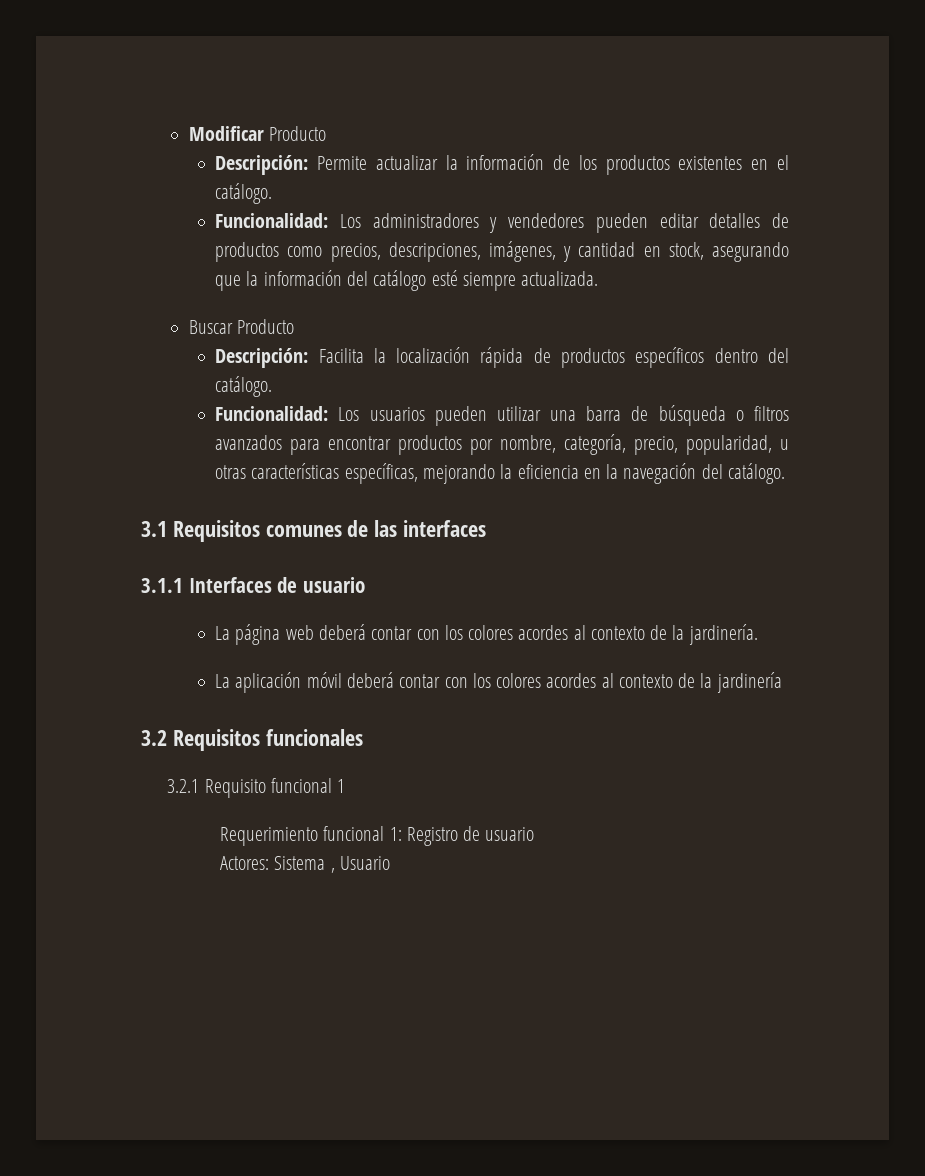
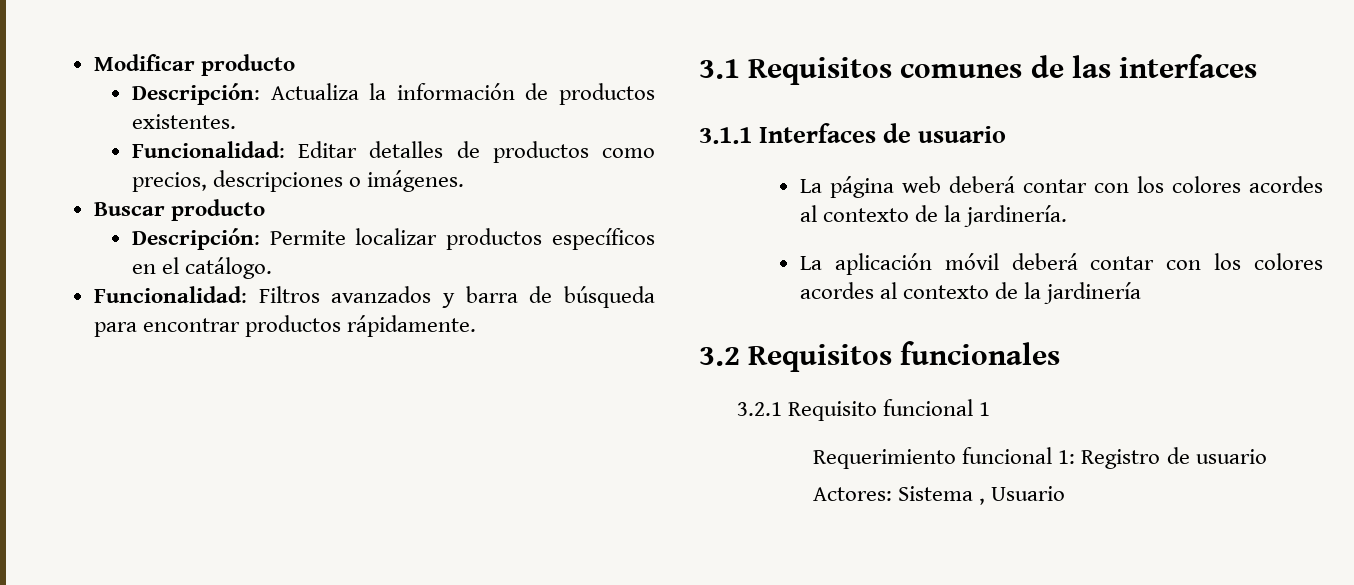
[269,126,327,141] [215,154,789,175] [215,183,273,204] [215,213,790,233] [215,241,789,262] [215,270,599,291] [188,319,295,334] [215,347,789,368] [215,376,273,397] [215,405,790,426] [215,434,789,455] [215,463,785,484] Producto // Descripción: Permite actualizar la información de los productos existentes en el catálogo. // Funcionalidad: Los administradores y vendedores pueden editar detalles de productos como precios, descripciones, imágenes, y cantidad en stock, asegurando que la información del catálogo esté siempre actualizada. // Buscar Producto // Descripción: Facilita la localización rápida de productos específicos dentro del catálogo. // Funcionalidad: Los usuarios pueden utilizar una barra de búsqueda o filtros avanzados para encontrar productos por nombre, categoría, precio, popularidad, u otras características específicas, mejorando la eficiencia en la navegación del catálogo. -> [200,54,295,76] [131,83,655,105] [131,114,236,129] [131,141,655,163] [131,170,465,192] [93,199,265,221] [131,228,655,250] [131,257,273,279] [93,286,655,308] [93,315,477,337] producto // Descripción: Actualiza la información de productos existentes. // Funcionalidad: Editar detalles de productos como precios, descripciones o imágenes. // Buscar producto // Descripción: Permite localizar productos específicos en el catálogo. // Funcionalidad: Filtros avanzados y barra de búsqueda para encontrar productos rápidamente.

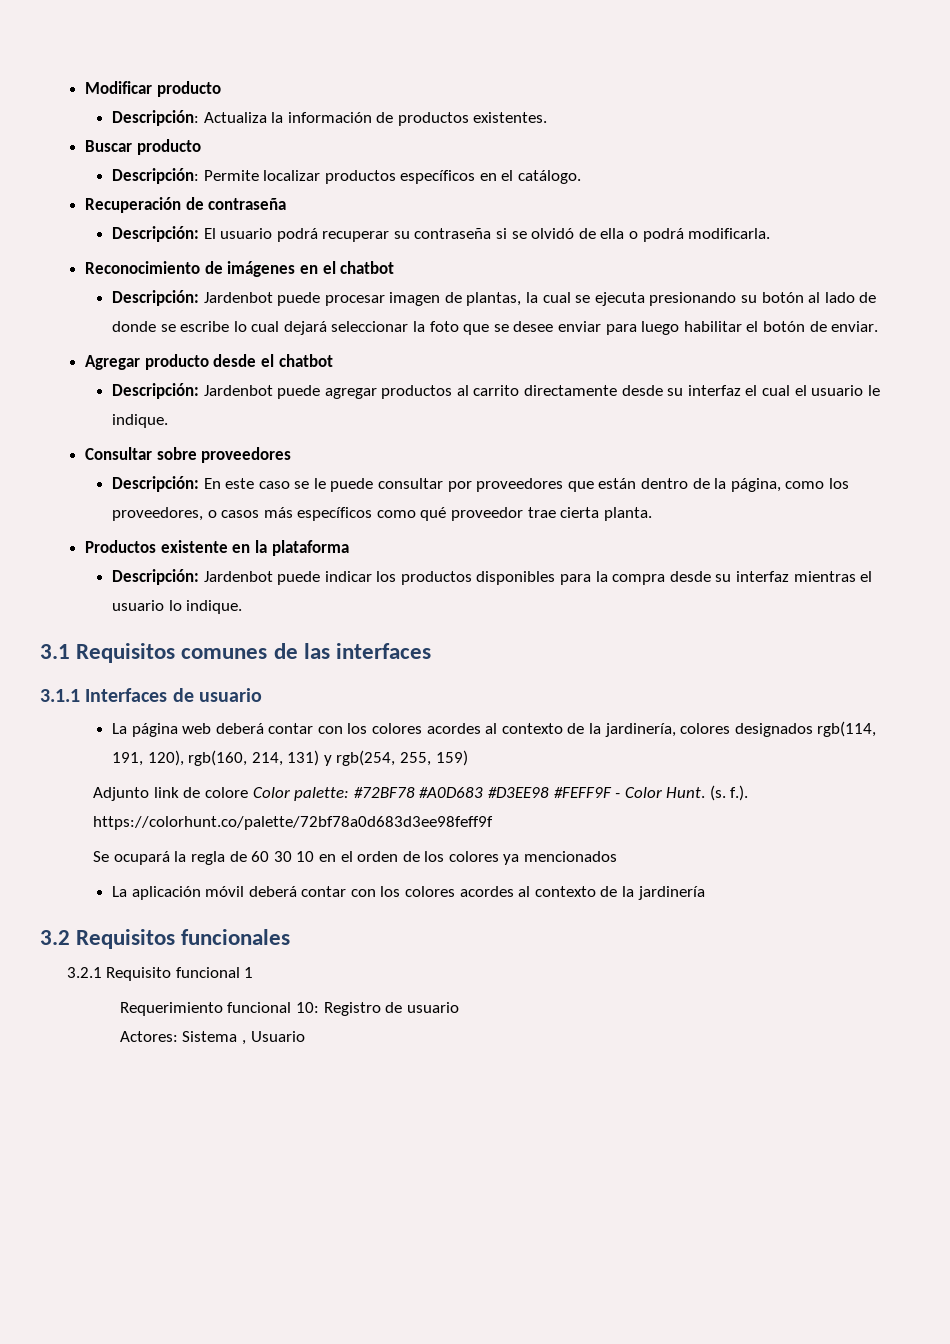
[131,141,655,163] [131,170,465,192] // Funcionalidad: Editar detalles de productos como precios, descripciones o imágenes. -> (548, 117) none
[93,286,655,308] [93,315,477,337] Funcionalidad: Filtros avanzados y barra de búsqueda para encontrar productos rápidamente. -> [85,197,287,213] [111,226,771,242] [85,261,395,277] [111,290,877,306] [111,321,879,335] [85,354,333,370] [111,383,880,399] [111,414,168,428] [85,447,292,463] [111,476,849,492] [111,507,652,521] [85,540,349,556] [111,569,873,585] [111,600,243,614] Recuperación de contraseña // Descripción: El usuario podrá recuperar su contraseña si se olvidó de ella o podrá modificarla. // Reconocimiento de imágenes en el chatbot // Descripción: Jardenbot puede procesar imagen de plantas, la cual se ejecuta presionando su botón al lado de donde se escribe lo cual dejará seleccionar la foto que se desee enviar para luego habilitar el botón de enviar. // Agregar producto desde el chatbot // Descripción: Jardenbot puede agregar productos al carrito directamente desde su interfaz el cual el usuario le indique. // Consultar sobre proveedores // Descripción: En este caso se le puede consultar por proveedores que están dentro de la página, como los proveedores, o casos más específicos como qué proveedor trae cierta planta. // Productos existente en la plataforma // Descripción: Jardenbot puede indicar los productos disponibles para la compra desde su interfaz mientras el usuario lo indique.
[964,205,1068,227] jardinería. -> [604,721,877,737] [111,750,468,766] [93,785,749,801] [93,816,494,830] [93,851,618,865] jardinería, colores designados rgb(114, 191, 120), rgb(160, 214, 131) y rgb(254, 255, 159) // Adjunto link de colore Color palette: #72BF78 #A0D683 #D3EE98 #FEFF9F - Color Hunt. (s. f.). https://colorhunt.co/palette/72bf78a0d683d3ee98feff9f // Se ocupará la regla de 60 30 10 en el orden de los colores ya mencionados
[1058,450,1076,464] 1: -> [296,1002,320,1013] 10:

